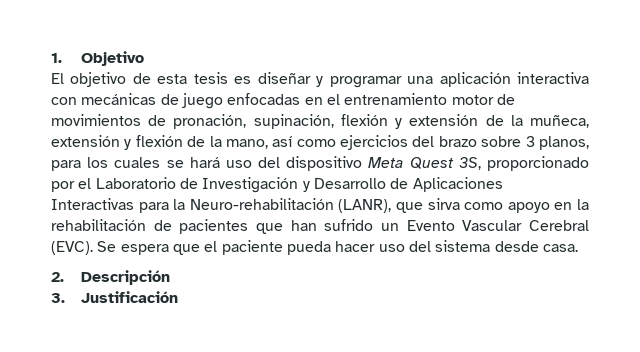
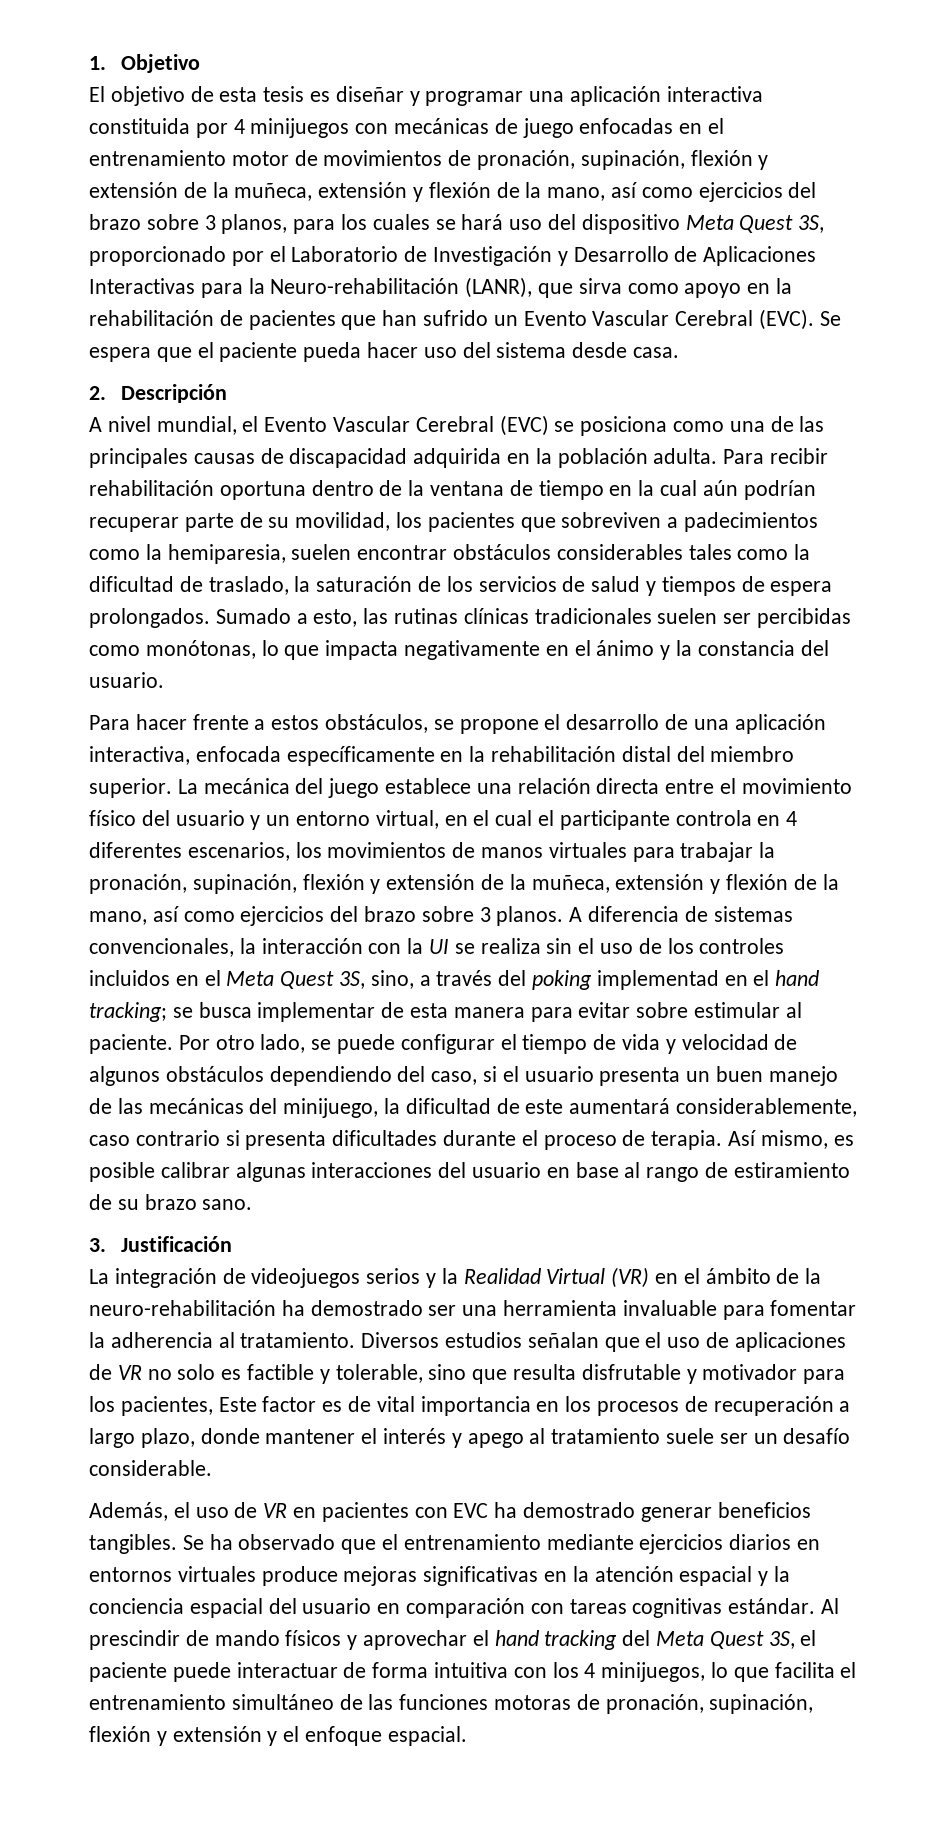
(589, 78) none -> [89,118,350,138] constituida por 4 minijuegos
[51,291,178,303] 3. Justificación -> [89,415,825,436] [89,448,829,468] [89,480,816,500] [89,512,819,532] [89,544,811,564] [89,576,833,596] [89,608,852,628] [89,640,829,660] [89,672,164,688] [89,714,826,734] [89,746,795,766] [89,778,852,798] [89,810,798,830] [89,842,776,862] [89,874,839,894] [89,906,793,926] [89,938,785,957] [89,970,820,990] [89,1002,802,1022] [89,1034,798,1054] [89,1066,838,1086] [89,1098,858,1118] [89,1130,854,1150] [89,1162,850,1182] [89,1194,253,1210] [89,1236,232,1252] [89,1267,822,1288] [89,1300,857,1320] [89,1332,846,1352] [89,1364,846,1384] [89,1396,851,1416] [89,1428,851,1448] [89,1460,212,1476] [89,1502,811,1522] [89,1534,821,1554] [89,1566,791,1586] [89,1598,840,1618] [89,1630,817,1650] [89,1662,857,1682] [89,1694,814,1714] [89,1726,467,1746] A nivel mundial, el Evento Vascular Cerebral (EVC) se posiciona como una de las principales causas de discapacidad adquirida en la población adulta. Para recibir rehabilitación oportuna dentro de la ventana de tiempo en la cual aún podrían recuperar parte de su movilidad, los pacientes que sobreviven a padecimientos como la hemiparesia, suelen encontrar obstáculos considerables tales como la dificultad de traslado, la saturación de los servicios de salud y tiempos de espera prolongados. Sumado a esto, las rutinas clínicas tradicionales suelen ser percibidas como monótonas, lo que impacta negativamente en el ánimo y la constancia del usuario. // Para hacer frente a estos obstáculos, se propone el desarrollo de una aplicación interactiva, enfocada específicamente en la rehabilitación distal del miembro superior. La mecánica del juego establece una relación directa entre el movimiento físico del usuario y un entorno virtual, en el cual el participante controla en 4 diferentes escenarios, los movimientos de manos virtuales para trabajar la pronación, supinación, flexión y extensión de la muñeca, extensión y flexión de la mano, así como ejercicios del brazo sobre 3 planos. A diferencia de sistemas convencionales, la interacción con la UI se realiza sin el uso de los controles incluidos en el Meta Quest 3S, sino, a través del poking implementad en el hand tracking; se busca implementar de esta manera para evitar sobre estimular al paciente. Por otro lado, se puede configurar el tiempo de vida y velocidad de algunos obstáculos dependiendo del caso, si el usuario presenta un buen manejo de las mecánicas del minijuego, la dificultad de este aumentará considerablemente, caso contrario si presenta dificultades durante el proceso de terapia. Así mismo, es posible calibrar algunas interacciones del usuario en base al rango de estiramiento de su brazo sano. // 3. Justificación // La integración de videojuegos serios y la Realidad Virtual (VR) en el ámbito de la neuro-rehabilitación ha demostrado ser una herramienta invaluable para fomentar la adherencia al tratamiento. Diversos estudios señalan que el uso de aplicaciones de VR no solo es factible y tolerable, sino que resulta disfrutable y motivador para los pacientes, Este factor es de vital importancia en los procesos de recuperación a largo plazo, donde mantener el interés y apego al tratamiento suele ser un desafío considerable. // Además, el uso de VR en pacientes con EVC ha demostrado generar beneficios tangibles. Se ha observado que el entrenamiento mediante ejercicios diarios en entornos virtuales produce mejoras significativas en la atención espacial y la conciencia espacial del usuario en comparación con tareas cognitivas estándar. Al prescindir de mando físicos y aprovechar el hand tracking del Meta Quest 3S, el paciente puede interactuar de forma intuitiva con los 4 minijuegos, lo que facilita el entrenamiento simultáneo de las funciones motoras de pronación, supinación, flexión y extensión y el enfoque espacial.

